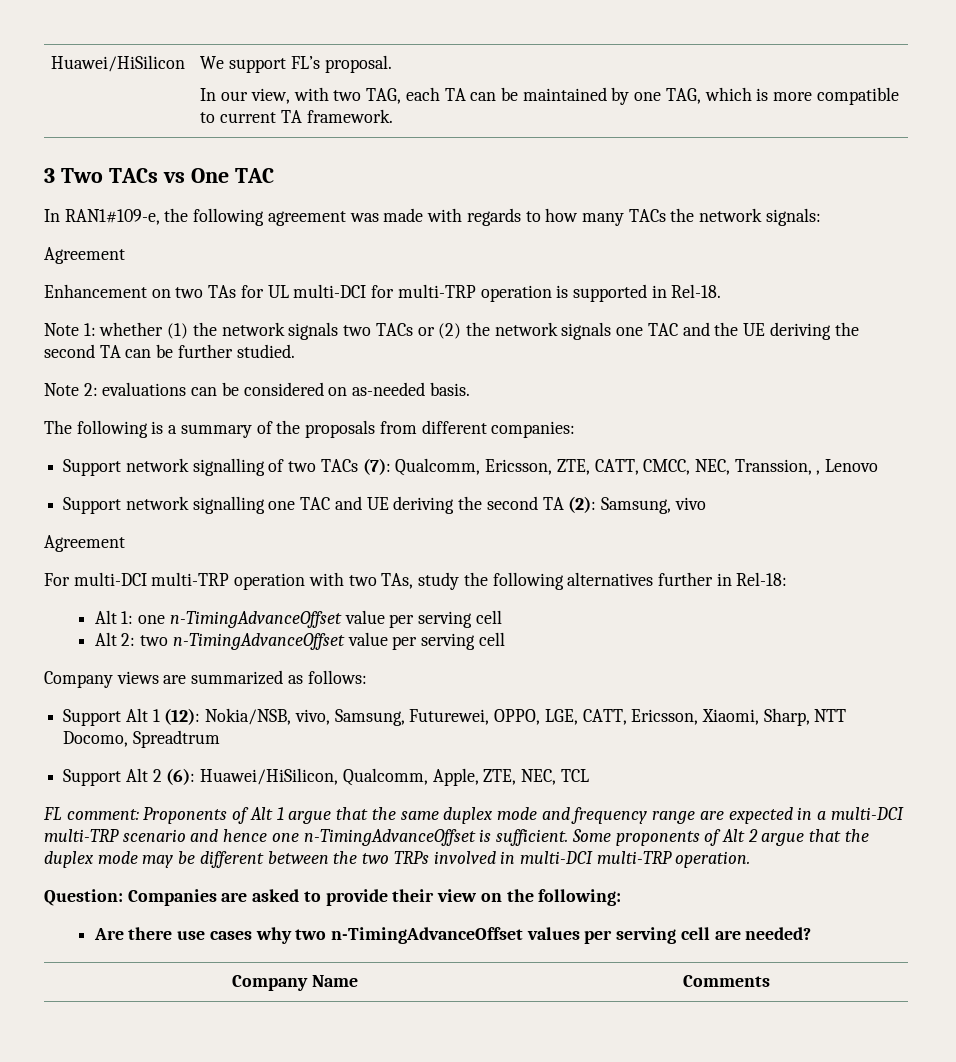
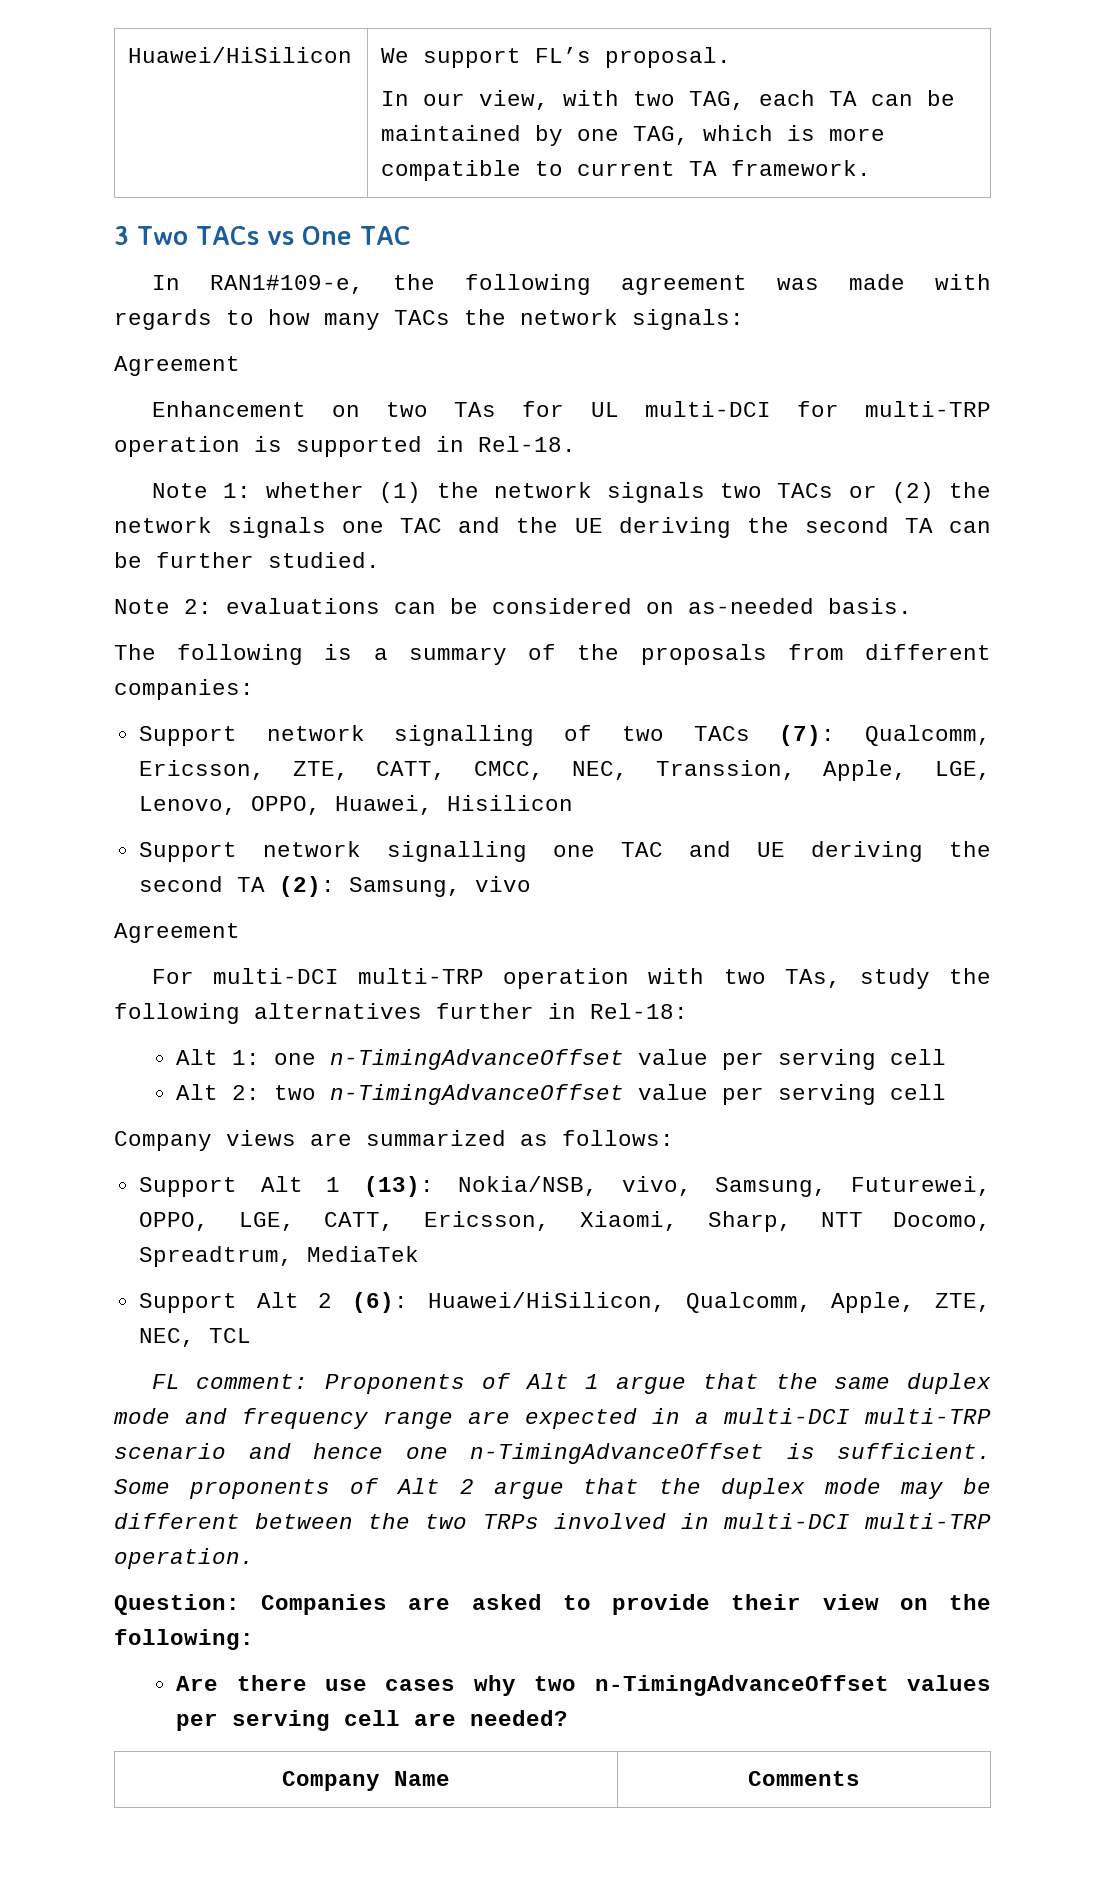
[816,459,879,475] , Lenovo -> [823,760,991,781] [138,795,573,815] Apple, LGE, Lenovo, OPPO, Huawei, Hisilicon
[164,708,201,725] (12): -> [364,1176,434,1197] (13):
[132,730,220,748] Spreadtrum -> [138,1246,419,1267] Spreadtrum, MediaTek

